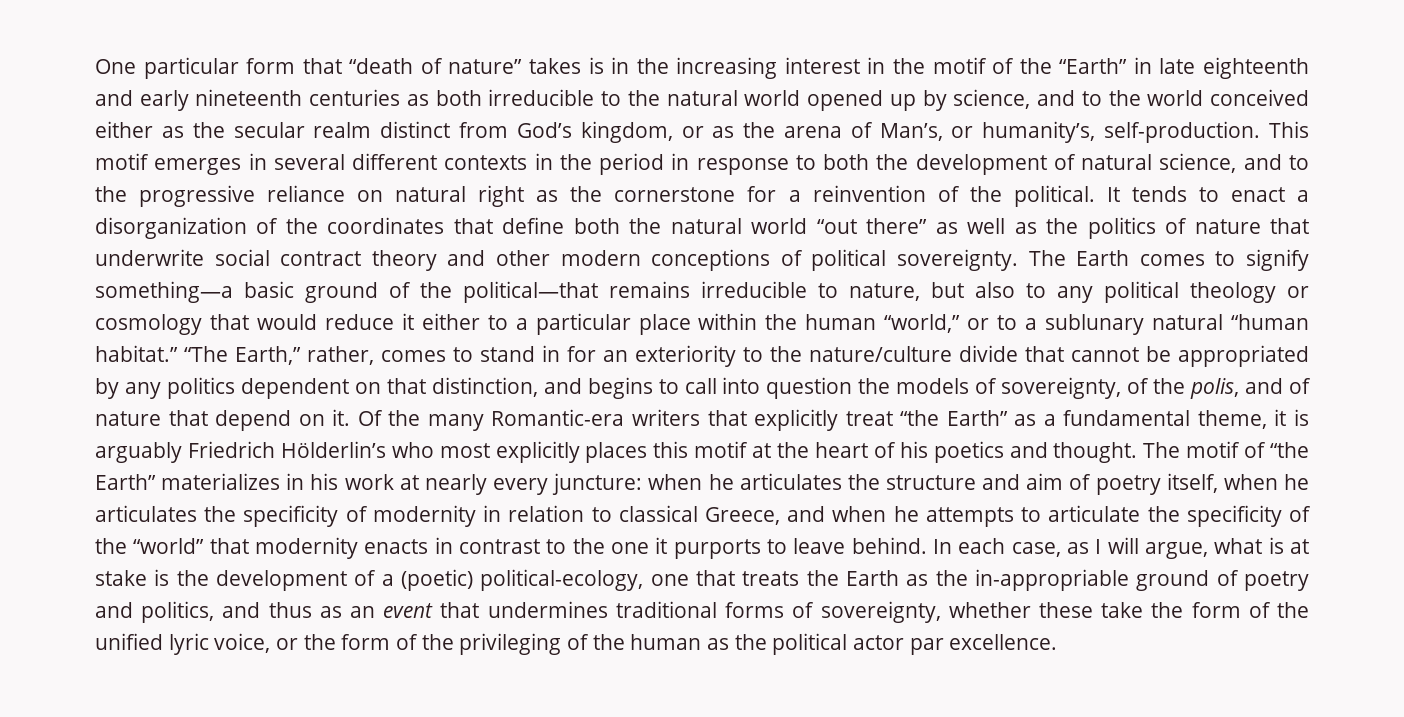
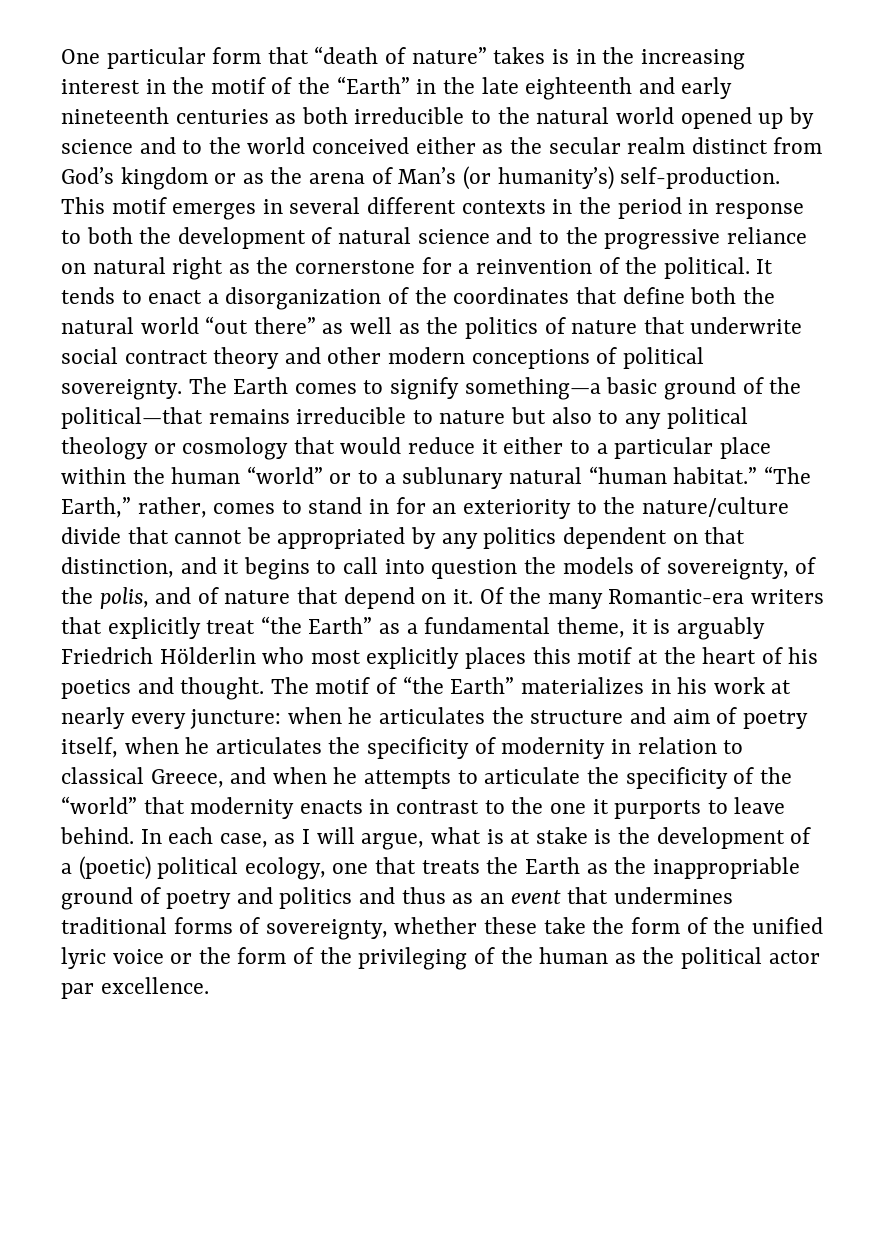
(1152, 65) none -> [442,77,475,94] the
[953,89,1031,109] science, -> [61,139,133,154] science
[580,121,673,143] kingdom, -> [120,167,208,190] kingdom
[879,121,1096,143] Man’s, or humanity’s, -> [398,166,614,190] Man’s (or humanity’s)
[1159,153,1237,173] science, -> [417,229,490,244] science
[849,283,920,301] nature, -> [439,410,506,424] nature
[884,314,961,333] “world,” -> [246,466,323,484] “world”
(582, 386) none -> [223,559,240,574] it
[280,441,386,458] Hölderlin’s -> [159,647,256,664] Hölderlin
[480,569,644,591] political-ecology, -> [157,857,326,880] political ecology,
[974,569,1129,591] in-appropriable -> [652,857,800,879] inappropriable
[141,601,215,623] politics, -> [279,887,353,909] politics
[214,633,271,653] voice, -> [112,949,164,964] voice

